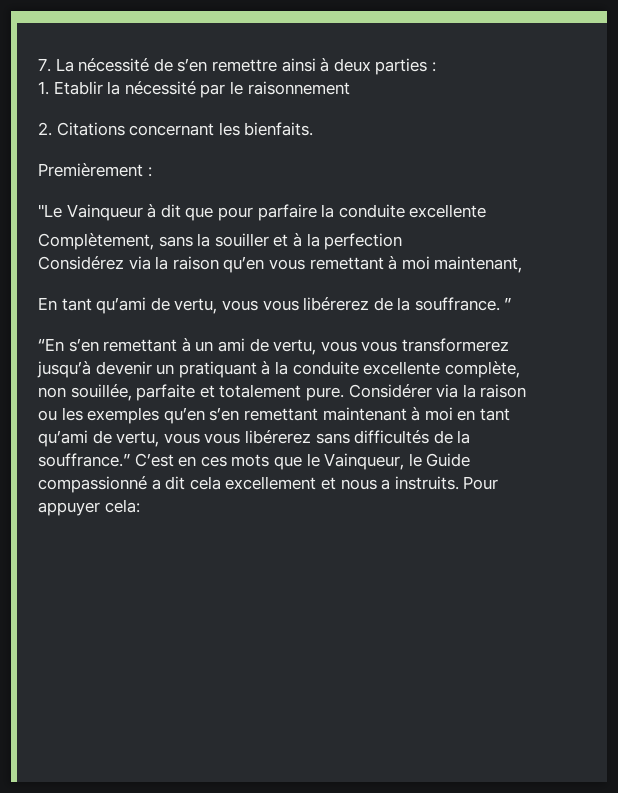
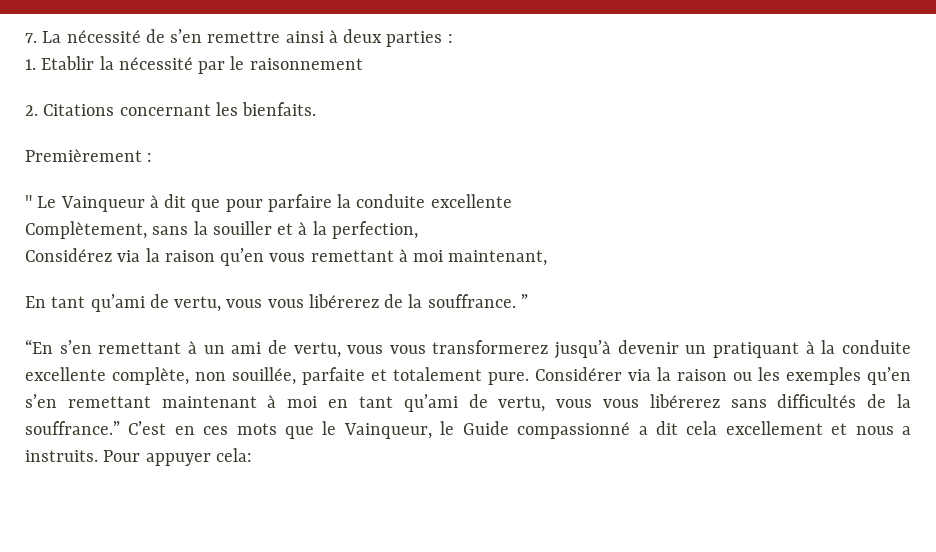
[38,204,62,218] "Le -> [25,195,57,208] " Le
[324,233,403,250] perfection -> [331,221,418,239] perfection,

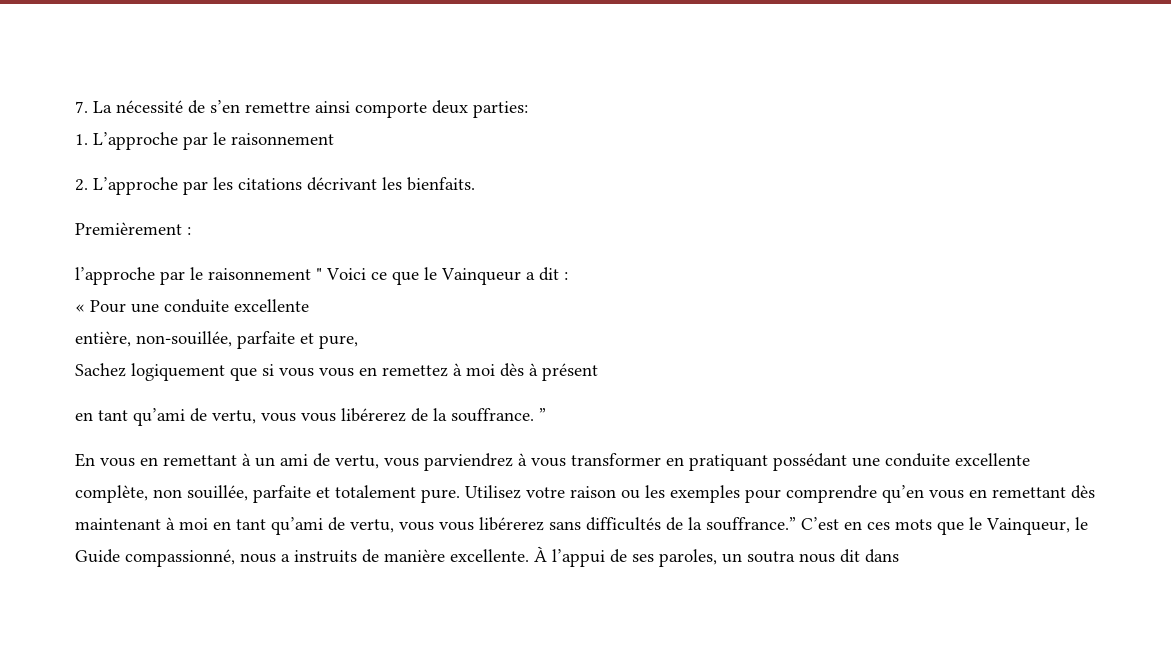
[328,29,453,47] [25,56,193,70] à deux parties : // 1. Etablir la nécessité -> [355,100,528,118] [75,132,178,150] comporte deux parties: // 1. L’approche
[43,104,211,116] Citations concernant -> [93,177,377,195] L’approche par les citations décrivant
[25,194,512,212] [25,221,418,239] [25,248,548,266] [25,296,46,308] " Le Vainqueur à dit que pour parfaire la conduite excellente // Complètement, sans la souiller et à la perfection, // Considérez via la raison qu’en vous remettant à moi maintenant, // En -> [75,267,568,285] [75,299,309,313] [75,331,358,349] [75,363,598,381] [75,412,93,421] l’approche par le raisonnement " Voici ce que le Vainqueur a dit : // « Pour une conduite excellente // entière, non-souillée, parfaite et pure, // Sachez logiquement que si vous vous en remettez à moi dès à présent // en
[25,339,92,354] “En s’en -> [75,453,158,467] En vous en
[389,340,836,359] vous transformerez jusqu’à devenir un pratiquant à la -> [424,453,880,471] parviendrez à vous transformer en pratiquant possédant une
[535,367,671,381] Considérer via la -> [465,485,565,499] Utilisez votre
[867,367,911,385] [25,394,151,408] qu’en s’en remettant -> [745,485,1095,503] pour comprendre qu’en vous en remettant dès
[517,421,911,439] [25,448,252,466] compassionné a dit cela excellement et nous a instruits. Pour appuyer cela: -> [125,546,899,567] compassionné, nous a instruits de manière excellente. À l’appui de ses paroles, un soutra nous dit dans

